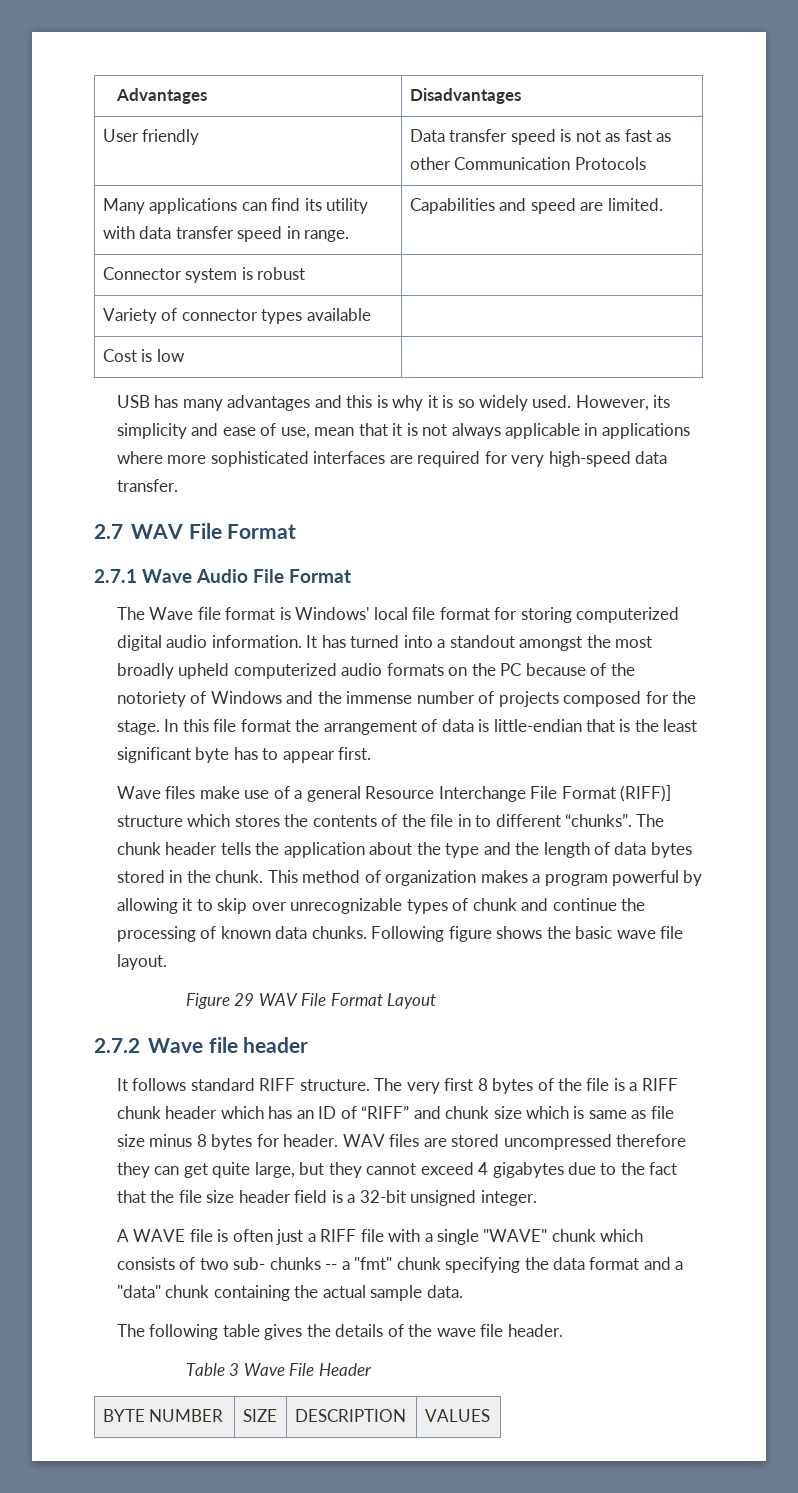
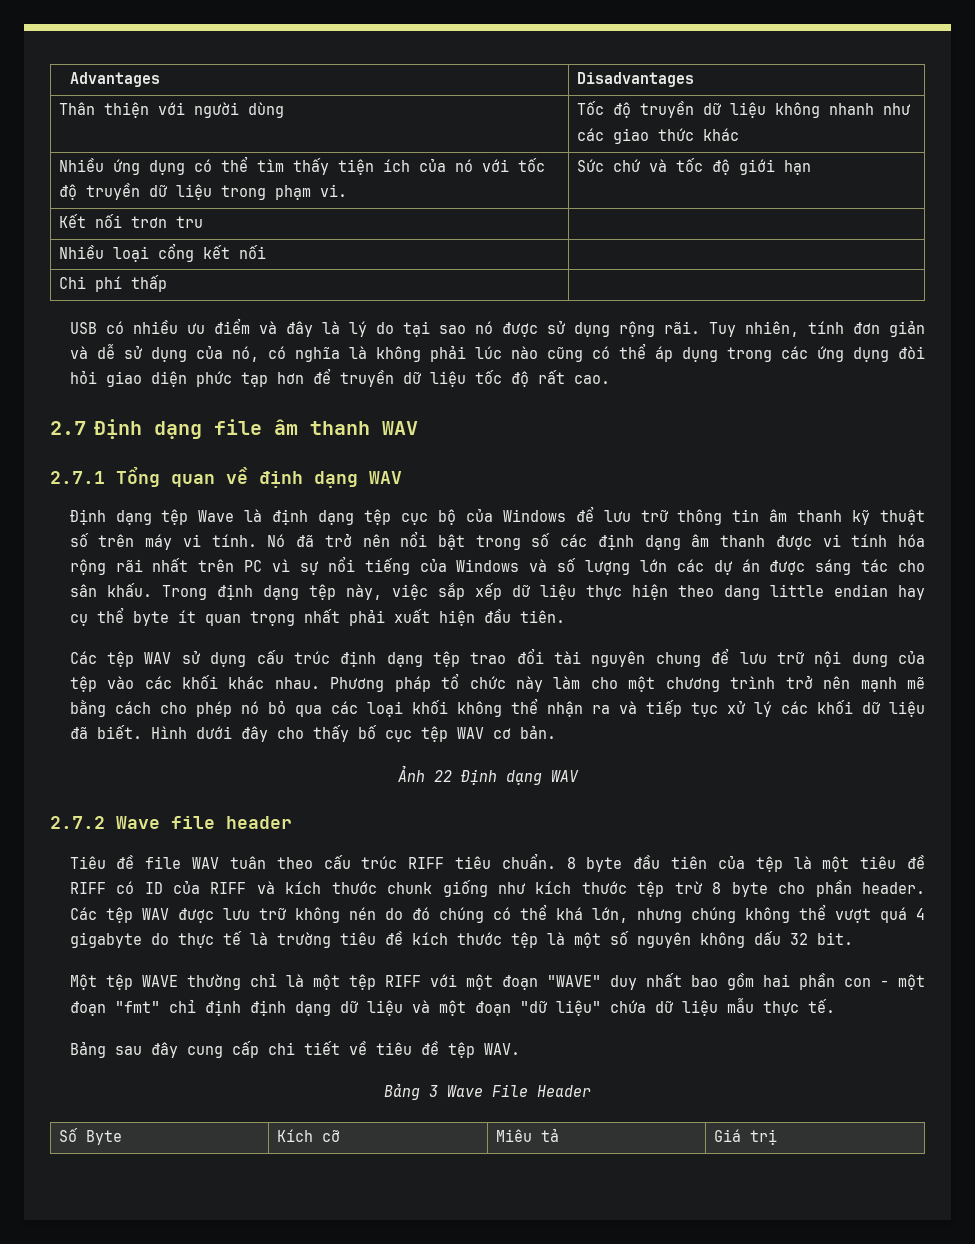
[102,129,200,145] [409,129,671,145] [409,157,646,170] [102,198,369,214] [102,226,350,242] [409,198,663,214] [102,267,306,283] [102,308,371,324] [102,349,185,362] [116,395,671,411] [116,423,690,439] [116,451,668,467] [116,479,178,492] [94,523,297,539] User friendly | Data transfer speed is not as fast as other Communication Protocols // Many applications can find its utility with data transfer speed in range. | Capabilities and speed are limited. // Connector system is robust | // Variety of connector types available | // Cost is low | // USB has many advantages and this is why it is so widely used. However, its simplicity and ease of use, mean that it is not always applicable in applications where more sophisticated interfaces are required for very high-speed data transfer. // 2.7 WAV File Format -> [58,102,284,118] [576,101,910,118] [576,128,739,144] [58,156,545,175] [58,183,347,200] [576,158,811,175] [58,214,203,228] [58,243,266,262] [58,275,167,292] [69,318,926,337] [69,343,926,362] [69,368,610,387] [50,419,418,439] Thân thiện với người dùng | Tốc độ truyền dữ liệu không nhanh như các giao thức khác // Nhiều ứng dụng có thể tìm thấy tiện ích của nó với tốc độ truyền dữ liệu trong phạm vi. | Sức chứ và tốc độ giới hạn // Kết nối trơn tru | // Nhiều loại cổng kết nối | // Chi phí thấp | // USB có nhiều ưu điểm và đây là lý do tại sao nó được sử dụng rộng rãi. Tuy nhiên, tính đơn giản và dễ sử dụng của nó, có nghĩa là không phải lúc nào cũng có thể áp dụng trong các ứng dụng đòi hỏi giao diện phức tạp hơn để truyền dữ liệu tốc độ rất cao. // 2.7 Định dạng file âm thanh WAV
[142,569,351,583] [116,607,679,623] [116,635,652,651] [116,663,635,679] [116,691,696,707] [116,719,698,735] [116,747,372,763] [116,785,671,802] [116,813,665,827] [116,842,692,858] [116,870,703,886] [116,898,645,914] [116,926,683,942] [116,954,167,970] [185,993,437,1009] [94,1037,309,1053] [116,1078,678,1094] [116,1105,674,1119] [116,1134,686,1150] [116,1162,678,1178] [116,1190,537,1206] [116,1229,644,1245] [116,1257,684,1273] [116,1285,463,1301] [116,1324,563,1340] [185,1363,372,1376] [102,1409,224,1422] [242,1409,277,1422] [294,1409,406,1422] [424,1409,490,1422] Wave Audio File Format // The Wave file format is Windows' local file format for storing computerized digital audio information. It has turned into a standout amongst the most broadly upheld computerized audio formats on the PC because of the notoriety of Windows and the immense number of projects composed for the stage. In this file format the arrangement of data is little-endian that is the least significant byte has to appear first. // Wave files make use of a general Resource Interchange File Format (RIFF)] structure which stores the contents of the file in to different “chunks”. The chunk header tells the application about the type and the length of data bytes stored in the chunk. This method of organization makes a program powerful by allowing it to skip over unrecognizable types of chunk and continue the processing of known data chunks. Following figure shows the basic wave file layout. // Figure 29 WAV File Format Layout // 2.7.2 Wave file header // It follows standard RIFF structure. The very first 8 bytes of the file is a RIFF chunk header which has an ID of “RIFF” and chunk size which is same as file size minus 8 bytes for header. WAV files are stored uncompressed therefore they can get quite large, but they cannot exceed 4 gigabytes due to the fact that the file size header field is a 32-bit unsigned integer. // A WAVE file is often just a RIFF file with a single "WAVE" chunk which consists of two sub- chunks -- a "fmt" chunk specifying the data format and a "data" chunk containing the actual sample data. // The following table gives the details of the wave file header. // Table 3 Wave File Header // BYTE NUMBER | SIZE | DESCRIPTION | VALUES -> [116,467,402,488] [69,506,925,525] [69,531,925,550] [69,556,926,575] [69,582,925,600] [69,607,565,626] [69,648,926,667] [69,673,925,692] [69,698,926,717] [69,725,556,742] [397,765,579,785] [50,816,292,829] [69,853,925,872] [69,880,925,897] [69,904,926,923] [69,931,853,948] [69,973,926,990] [69,998,835,1016] [69,1041,520,1058] [384,1083,591,1100] [58,1128,122,1145] [276,1129,340,1142] [495,1128,559,1142] [713,1129,777,1145] Tổng quan về định dạng WAV // Định dạng tệp Wave là định dạng tệp cục bộ của Windows để lưu trữ thông tin âm thanh kỹ thuật số trên máy vi tính. Nó đã trở nên nổi bật trong số các định dạng âm thanh được vi tính hóa rộng rãi nhất trên PC vì sự nổi tiếng của Windows và số lượng lớn các dự án được sáng tác cho sân khấu. Trong định dạng tệp này, việc sắp xếp dữ liệu thực hiện theo dang little endian hay cụ thể byte ít quan trọng nhất phải xuất hiện đầu tiên. // Các tệp WAV sử dụng cấu trúc định dạng tệp trao đổi tài nguyên chung để lưu trữ nội dung của tệp vào các khối khác nhau. Phương pháp tổ chức này làm cho một chương trình trở nên mạnh mẽ bằng cách cho phép nó bỏ qua các loại khối không thể nhận ra và tiếp tục xử lý các khối dữ liệu đã biết. Hình dưới đây cho thấy bố cục tệp WAV cơ bản. // Ảnh 22 Định dạng WAV // 2.7.2 Wave file header // Tiêu đề file WAV tuân theo cấu trúc RIFF tiêu chuẩn. 8 byte đầu tiên của tệp là một tiêu đề RIFF có ID của RIFF và kích thước chunk giống như kích thước tệp trừ 8 byte cho phần header. Các tệp WAV được lưu trữ không nén do đó chúng có thể khá lớn, nhưng chúng không thể vượt quá 4 gigabyte do thực tế là trường tiêu đề kích thước tệp là một số nguyên không dấu 32 bit. // Một tệp WAVE thường chỉ là một tệp RIFF với một đoạn "WAVE" duy nhất bao gồm hai phần con - một đoạn "fmt" chỉ định định dạng dữ liệu và một đoạn "dữ liệu" chứa dữ liệu mẫu thực tế. // Bảng sau đây cung cấp chi tiết về tiêu đề tệp WAV. // Bảng 3 Wave File Header // Số Byte | Kích cỡ | Miêu tả | Giá trị

